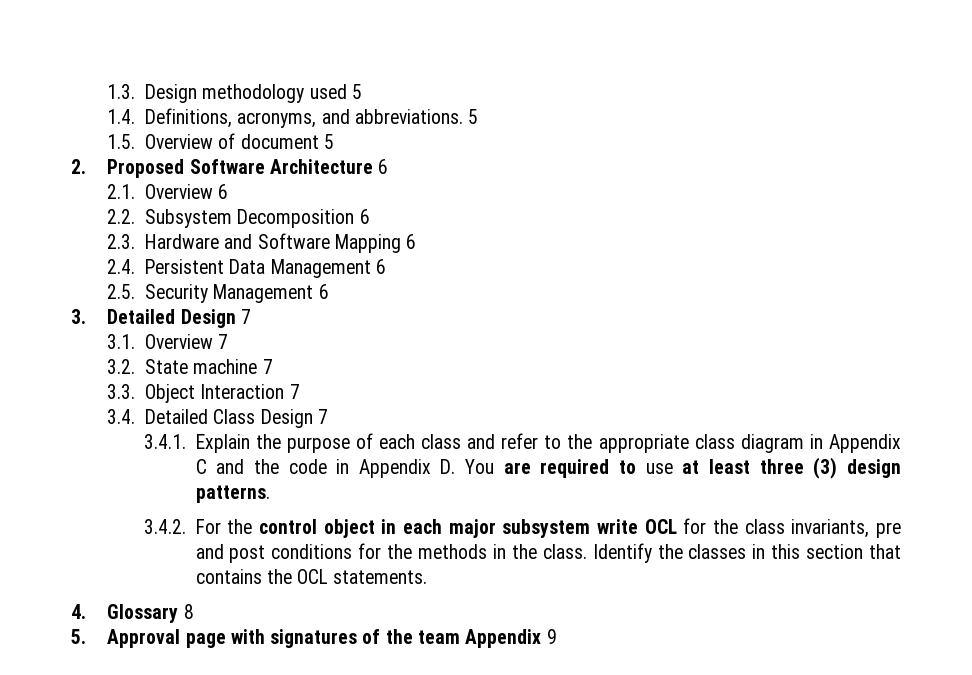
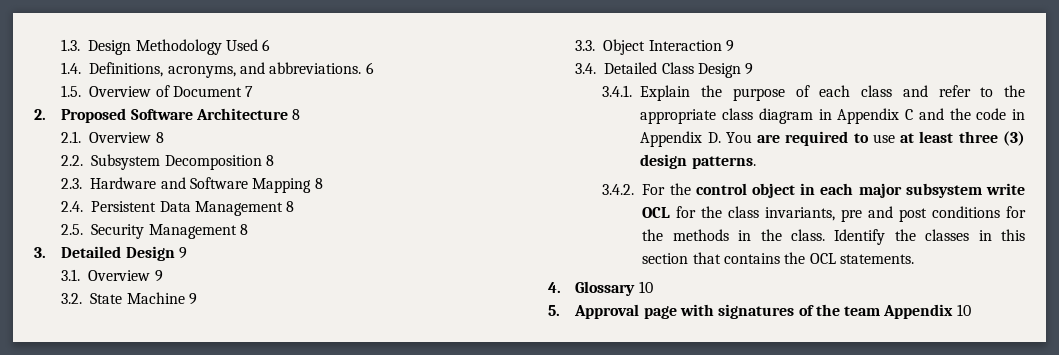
[202,84,362,103] methodology used 5 -> [135,39,271,55] Methodology Used 6
[468,109,479,124] 5 -> [365,62,374,74] 6
[240,134,334,149] document 5 -> [172,86,254,97] Document 7
[378,159,389,174] 6 -> [292,109,301,120] 8
[218,184,229,199] 6 -> [155,132,164,143] 8
[359,209,370,224] 6 -> [265,155,274,166] 8
[406,234,417,249] 6 -> [314,178,323,189] 8
[375,259,386,274] 6 -> [286,201,295,212] 8
[318,284,329,299] 6 -> [239,224,248,235] 8
[240,309,251,324] 7 -> [178,247,187,259] 9
[218,334,229,349] 7 -> [154,270,163,282] 9
[193,359,273,374] machine 7 -> [126,292,197,305] Machine 9
[289,384,300,399] 7 -> [725,40,734,52] 9
[317,409,328,424] 7 -> [745,63,754,75] 9
[183,604,194,619] 8 -> [638,281,653,293] 10
[546,629,557,644] 9 -> [956,304,971,316] 10

